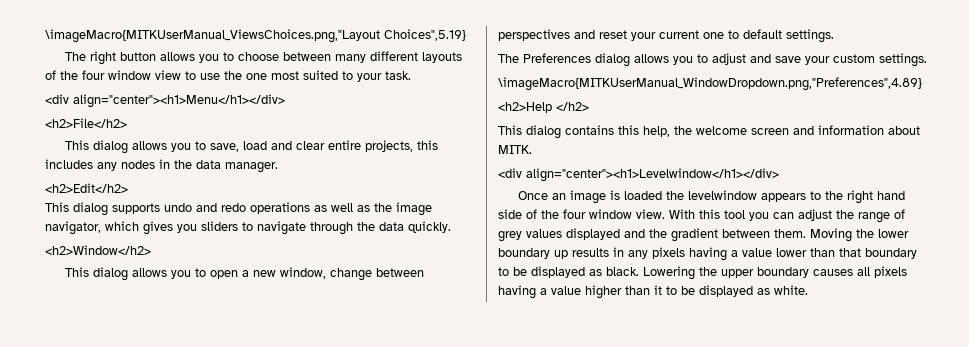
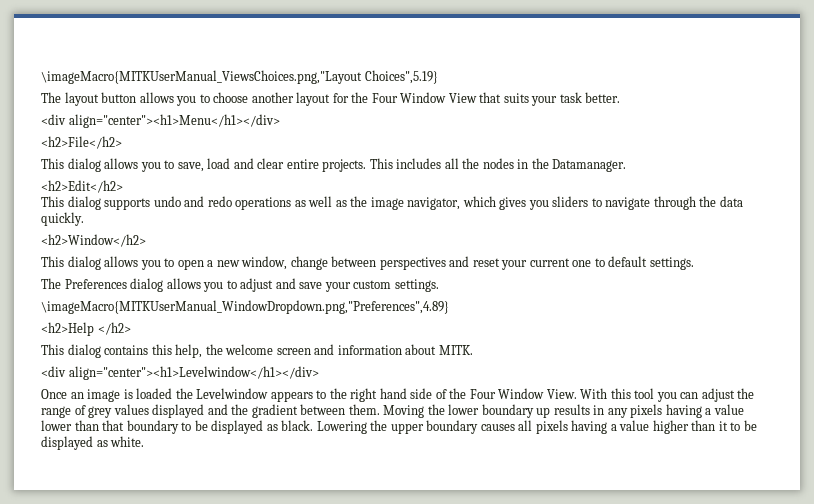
[89,51,116,65] right -> [64,92,99,106] layout
[282,51,462,63] [45,70,411,82] between many different layouts of the four window view to use the one most suited to your task. -> [251,92,621,106] another layout for the Four Window View that suits your task better.
[364,140,438,152] [45,159,117,171] projects, this includes any -> [322,158,480,172] projects. This includes all the
[196,160,278,173] data manager. -> [552,159,627,172] Datamanager.
[687,190,757,200] levelwindow -> [196,388,269,399] Levelwindow
[563,209,665,219] four window view. -> [469,388,577,399] Four Window View.

